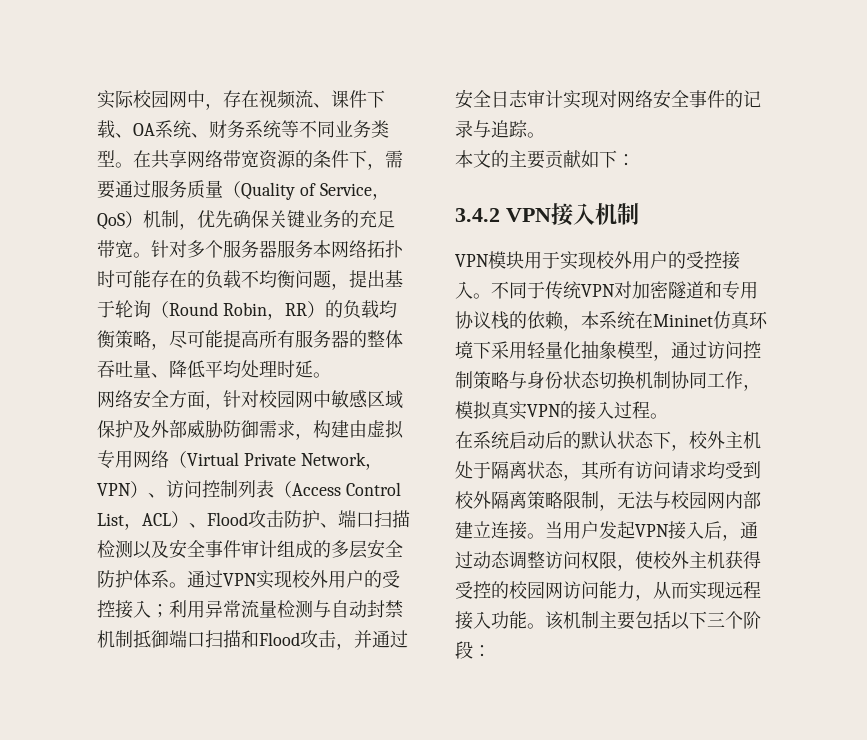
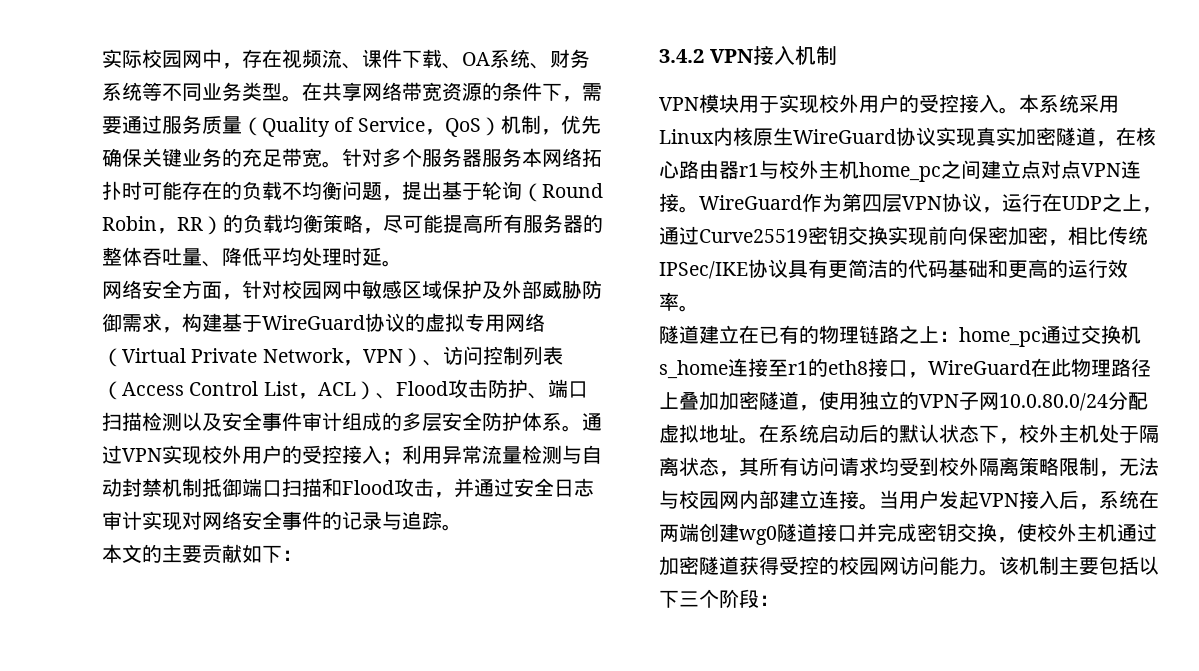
[349,420,367,438] 由 -> [222,313,425,332] 基于WireGuard协议的
[491,281,758,300] [455,311,768,331] [455,341,761,361] [455,371,761,391] [455,401,668,420] 不同于传统VPN对加密隧道和专用协议栈的依赖，本系统在Mininet仿真环境下采用轻量化抽象模型，通过访问控制策略与身份状态切换机制协同工作，模拟真实VPN的接入过程。 // -> [1019,94,1119,113] [659,127,1156,147] [659,160,1141,182] [659,193,1162,213] [659,226,1148,246] [659,259,1128,279] [659,292,699,312] [659,325,1141,347] [659,358,1151,379] [659,391,1148,411] [659,424,759,444] 本系统采用Linux内核原生WireGuard协议实现真实加密隧道，在核心路由器r1与校外主机home_pc之间建立点对点VPN连接。WireGuard作为第四层VPN协议，运行在UDP之上，通过Curve25519密钥交换实现前向保密加密，相比传统IPSec/IKE协议具有更简洁的代码基础和更高的运行效率。 // 隧道建立在已有的物理链路之上：home_pc通过交换机s_home连接至r1的eth8接口，WireGuard在此物理路径上叠加加密隧道，使用独立的VPN子网10.0.80.0/24分配虚拟地址。
[740,521,758,539] [455,551,725,571] 通过动态调整访问权限，使校外主机 -> [1099,490,1159,509] [659,523,1157,545] [659,556,739,576] 系统在两端创建wg0隧道接口并完成密钥交换，使校外主机通过加密隧道
[635,581,761,601] [455,611,527,630] ，从而实现远程接入功能 -> (979, 565) none

